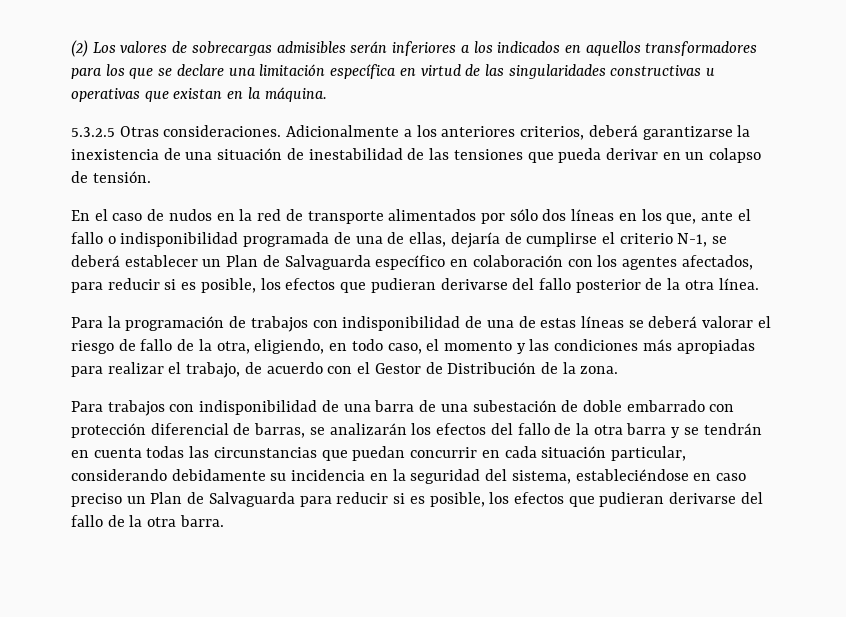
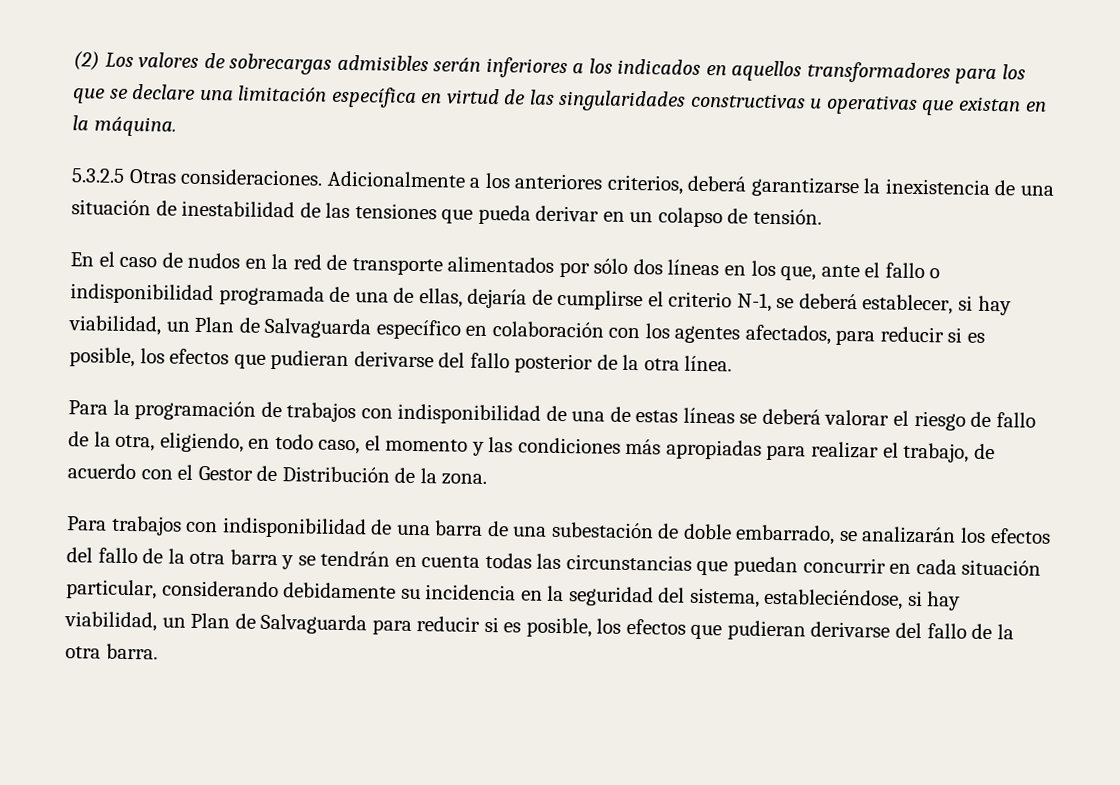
[124,255,198,267] establecer -> [862,294,1012,316] [68,315,162,336] establecer, si hay viabilidad,
[626,400,735,412] [71,423,306,438] embarrado con protección diferencial de barras, -> [735,524,836,545] embarrado,
[575,469,746,481] [71,493,122,507] estableciéndose en caso preciso -> [764,588,962,611] [64,611,157,632] estableciéndose, si hay viabilidad,

